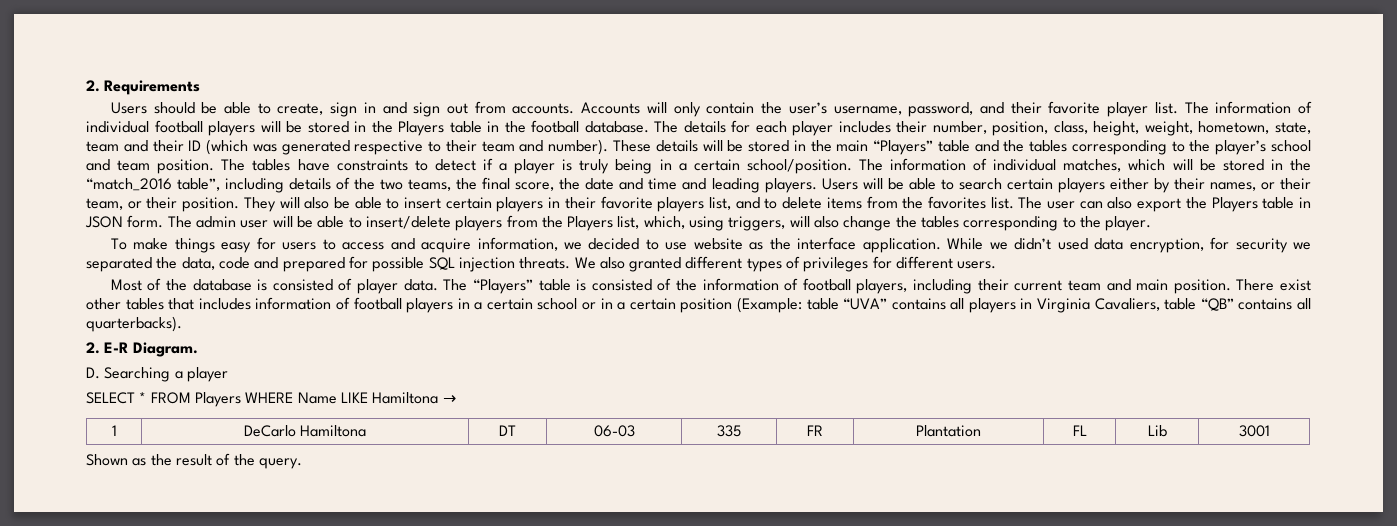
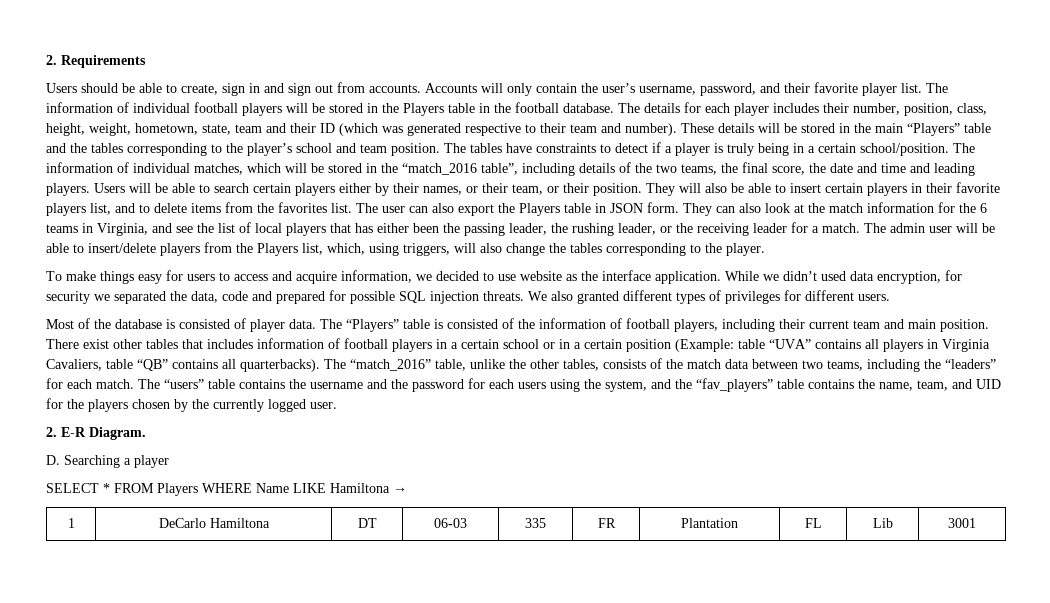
(164, 221) none -> [683,202,987,216] [46,222,860,236] They can also look at the match information for the 6 teams in Virginia, and see the list of local players that has either been the passing leader, the rushing leader, or the receiving leader for a match.
(182, 324) none -> [324,358,996,372] [46,378,1001,392] [46,398,337,412] The “match_2016” table, unlike the other tables, consists of the match data between two teams, including the “leaders” for each match. The “users” table contains the username and the password for each users using the system, and the “fav_players” table contains the name, team, and UID for the players chosen by the currently logged user.
[86,453,302,469] // Shown as the result of the query. -> (977, 523) none

